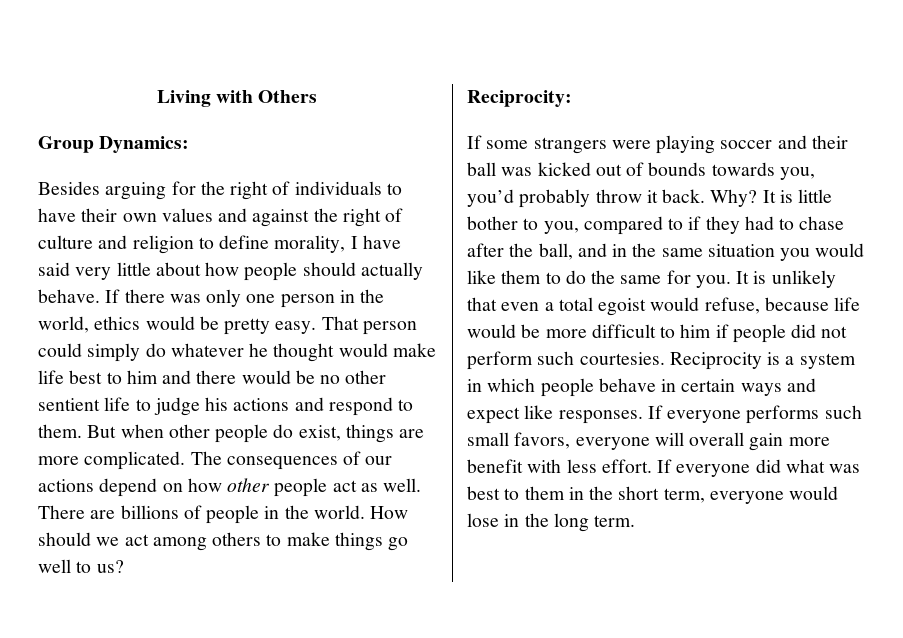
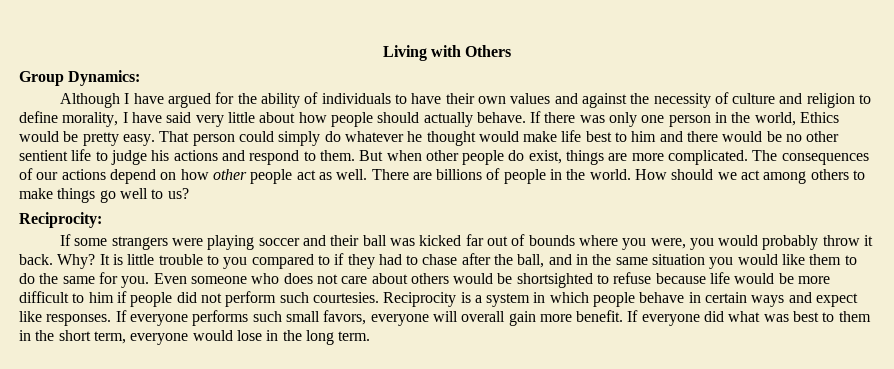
[38,181,167,200] Besides arguing -> [60,93,212,108] Although I have argued
[230,181,269,200] right -> [260,93,300,108] ability
[342,208,381,227] right -> [653,93,711,108] necessity
[94,316,141,330] ethics -> [800,112,840,123] Ethics
(591, 169) none -> [465,234,484,246] far
[711,162,815,180] [467,189,514,207] towards you, you’d -> [578,235,759,250] where you were, you would
[467,216,579,234] bother to you, -> [158,254,248,269] trouble to you
[736,270,836,288] [467,297,760,316] It is unlikely that even a total egoist would refuse, -> [153,272,652,288] Even someone who does not care about others would be shortsighted to refuse
[467,459,652,473] benefit with less effort. -> [576,310,624,322] benefit.

